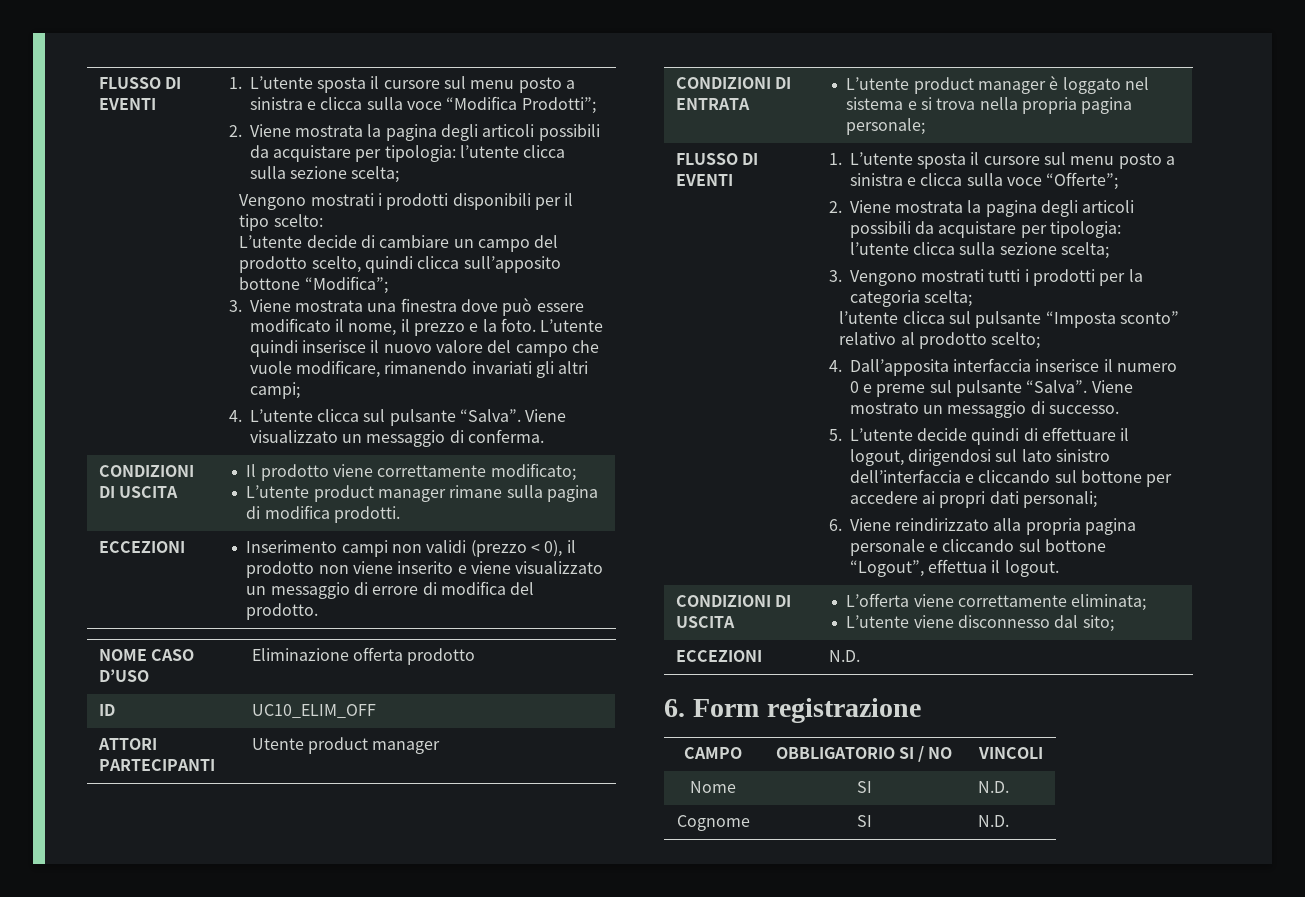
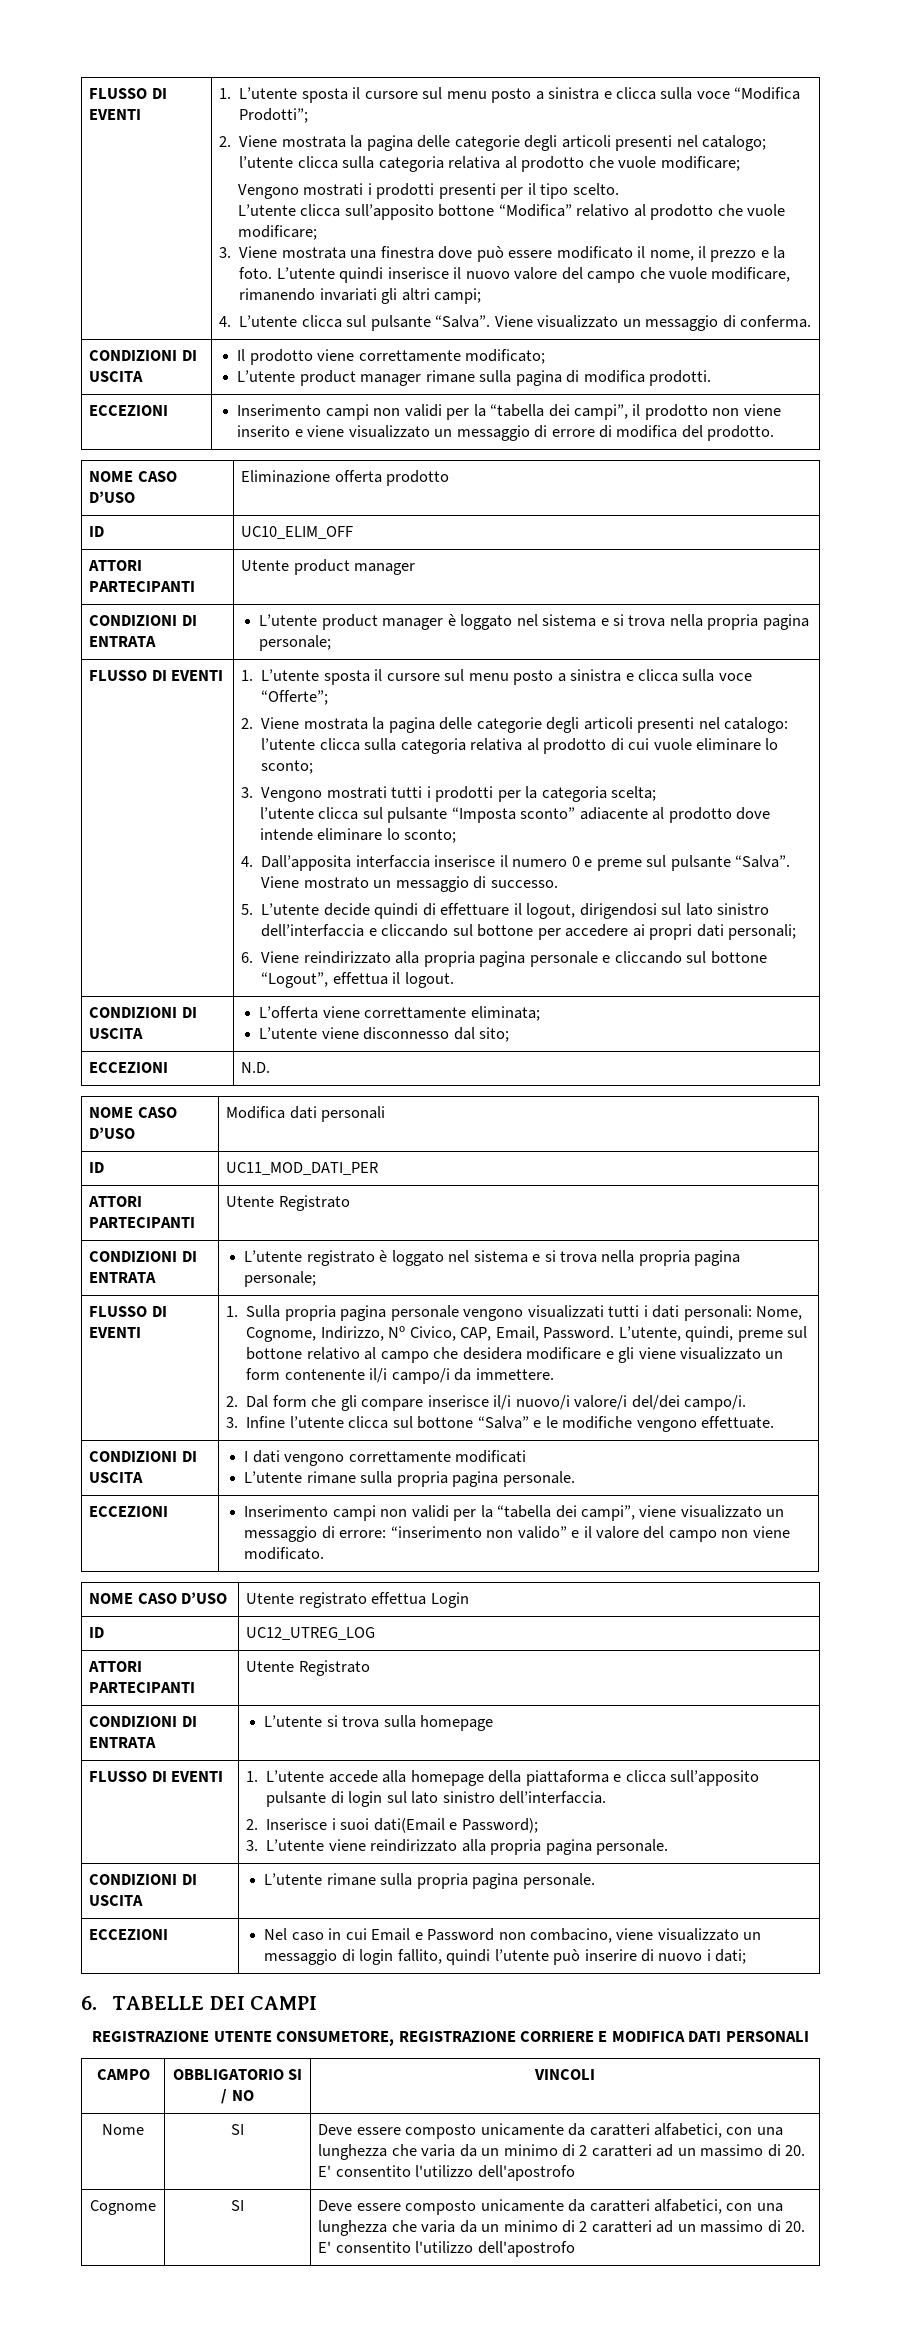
[441,124,600,141] [249,145,566,162] [249,166,400,183] degli articoli possibili da acquistare per tipologia: l’utente clicca sulla sezione scelta; -> [417,135,767,151] [239,156,740,172] delle categorie degli articoli presenti nel catalogo; l’utente clicca sulla categoria relativa al prodotto che vuole modificare;
[452,193,531,210] disponibili -> [438,183,496,199] presenti
[273,214,323,227] [239,235,559,252] [239,256,561,273] [239,276,388,294] scelto: // L’utente decide di cambiare un campo del prodotto scelto, quindi clicca sull’apposito bottone “Modifica”; -> [572,183,619,195] [237,204,786,220] [237,225,317,240] scelto. // L’utente clicca sull’apposito bottone “Modifica” relativo al prodotto che vuole modificare;
[470,540,563,557] (prezzo < 0), -> [446,404,629,420] per la “tabella dei campi”,
[1041,200,1135,217] [849,221,1122,238] [849,242,1110,259] degli articoli possibili da acquistare per tipologia: l’utente clicca sulla sezione scelta; -> [439,717,789,733] [261,738,779,754] [261,760,314,774] delle categorie degli articoli presenti nel catalogo: l’utente clicca sulla categoria relativa al prodotto di cui vuole eliminare lo sconto;
[839,332,1041,349] relativo al prodotto scelto; -> [579,807,771,823] [259,828,457,843] adiacente al prodotto dove intende eliminare lo sconto;
[664,698,921,723] // 6. Form registrazione -> [89,1107,177,1118] [89,1127,136,1139] [226,1106,386,1122] [89,1162,105,1173] [226,1162,379,1175] [88,1196,143,1207] [89,1217,196,1228] [226,1195,350,1211] [89,1251,197,1262] [89,1272,157,1283] [244,1250,741,1266] [244,1271,317,1287] [89,1306,167,1317] [89,1327,142,1338] [226,1305,803,1321] [246,1326,808,1342] [246,1347,784,1363] [246,1368,554,1384] [226,1395,747,1411] [226,1416,775,1432] [89,1451,197,1462] [89,1472,144,1483] [244,1450,527,1466] [244,1471,575,1487] [89,1506,169,1517] [244,1505,785,1521] [244,1526,790,1542] [244,1547,325,1560] [89,1592,228,1604] [246,1592,469,1608] [89,1627,105,1638] [246,1627,376,1640] [88,1661,143,1672] [89,1682,196,1693] [246,1660,370,1676] [89,1716,197,1727] [89,1737,157,1748] [264,1715,494,1731] [89,1771,224,1782] [246,1770,760,1786] [266,1791,607,1807] [246,1818,538,1833] [246,1839,669,1855] [89,1874,197,1885] [89,1895,144,1906] [264,1873,595,1889] [89,1929,169,1940] [264,1928,762,1943] [264,1949,747,1965] [81,1996,318,2010] [92,2031,809,2046] // NOME CASO D’USO | Modifica dati personali // ID | UC11_MOD_DATI_PER // ATTORI PARTECIPANTI | Utente Registrato // CONDIZIONI DI ENTRATA | L’utente registrato è loggato nel sistema e si trova nella propria pagina personale; // FLUSSO DI EVENTI | 1. Sulla propria pagina personale vengono visualizzati tutti i dati personali: Nome, Cognome, Indirizzo, No Civico, CAP, Email, Password. L’utente, quindi, preme sul bottone relativo al campo che desidera modificare e gli viene visualizzato un form contenente il/i campo/i da immettere. // 2. Dal form che gli compare inserisce il/i nuovo/i valore/i del/dei campo/i. // 3. Infine l’utente clicca sul bottone “Salva” e le modifiche vengono effettuate. // CONDIZIONI DI USCITA | I dati vengono correttamente modificati // L’utente rimane sulla propria pagina personale. // ECCEZIONI | Inserimento campi non validi per la “tabella dei campi”, viene visualizzato un messaggio di errore: “inserimento non valido” e il valore del campo non viene modificato. // NOME CASO D’USO | Utente registrato effettua Login // ID | UC12_UTREG_LOG // ATTORI PARTECIPANTI | Utente Registrato // CONDIZIONI DI ENTRATA | L’utente si trova sulla homepage // FLUSSO DI EVENTI | 1. L’utente accede alla homepage della piattaforma e clicca sull’apposito pulsante di login sul lato sinistro dell’interfaccia. // 2. Inserisce i suoi dati(Email e Password); // 3. L’utente viene reindirizzato alla propria pagina personale. // CONDIZIONI DI USCITA | L’utente rimane sulla propria pagina personale. // ECCEZIONI | Nel caso in cui Email e Password non combacino, viene visualizzato un messaggio di login fallito, quindi l’utente può inserire di nuovo i dati; // 6. TABELLE DEI CAMPI // REGISTRAZIONE UTENTE CONSUMETORE, REGISTRAZIONE CORRIERE E MODIFICA DATI PERSONALI
[977,781,1009,793] [676,815,750,831] [856,815,872,827] [977,815,1009,827] N.D. // Cognome | SI | N.D. -> [318,2123,783,2139] [318,2144,806,2160] [318,2165,575,2181] [90,2200,156,2215] [231,2200,244,2211] [318,2199,783,2215] [318,2220,806,2236] [318,2241,575,2257] Deve essere composto unicamente da caratteri alfabetici, con una lunghezza che varia da un minimo di 2 caratteri ad un massimo di 20. E' consentito l'utilizzo dell'apostrofo // Cognome | SI | Deve essere composto unicamente da caratteri alfabetici, con una lunghezza che varia da un minimo di 2 caratteri ad un massimo di 20. E' consentito l'utilizzo dell'apostrofo

